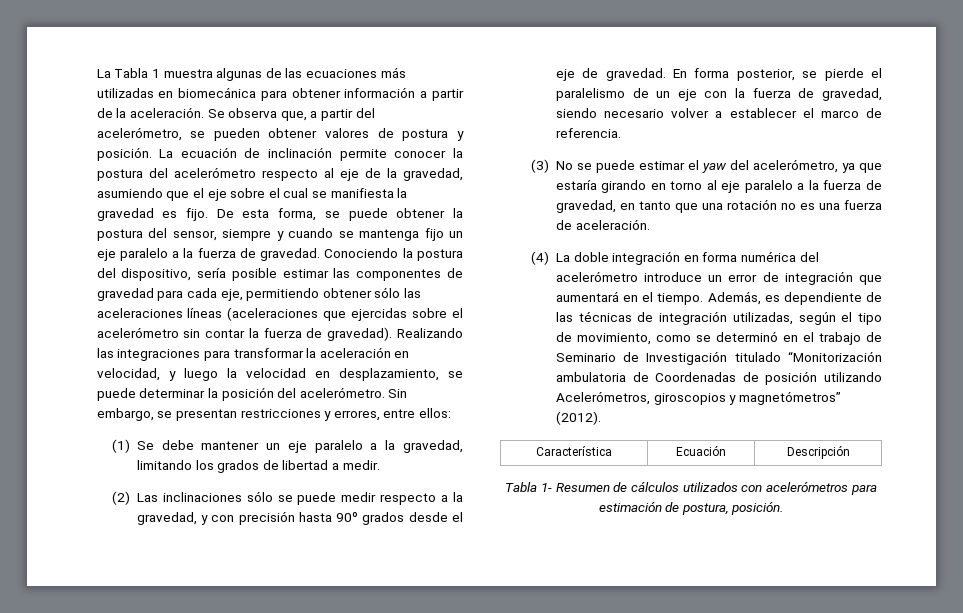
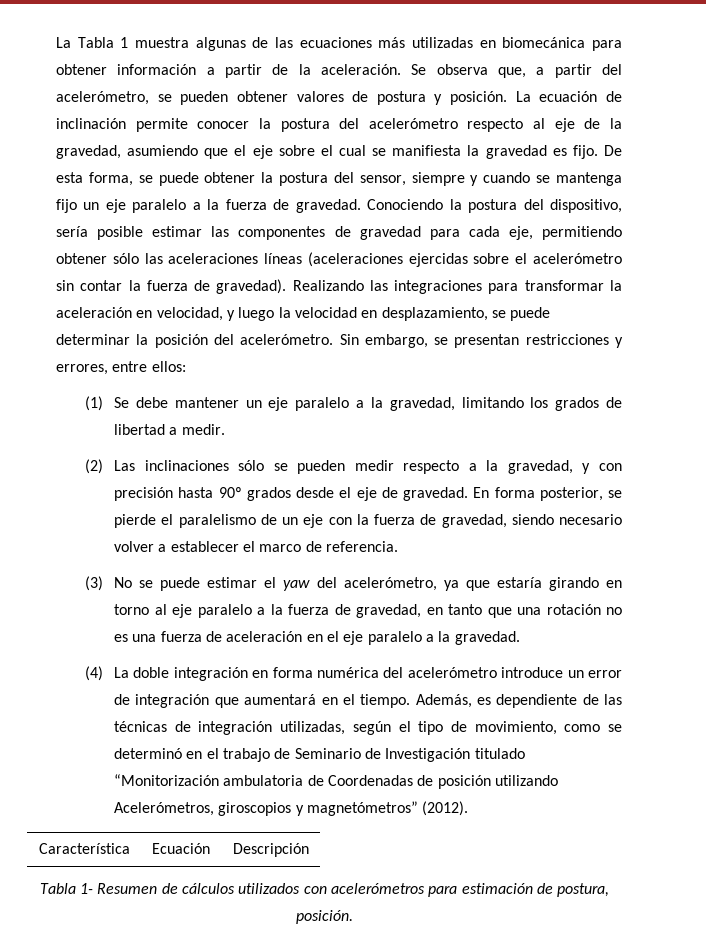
[323,311,347,321] que -> (403, 259) none
[297,492,337,505] puede -> [297,460,346,474] pueden
[575,219,650,230] aceleración. -> [226,631,520,645] aceleración en el eje paralelo a la gravedad.

